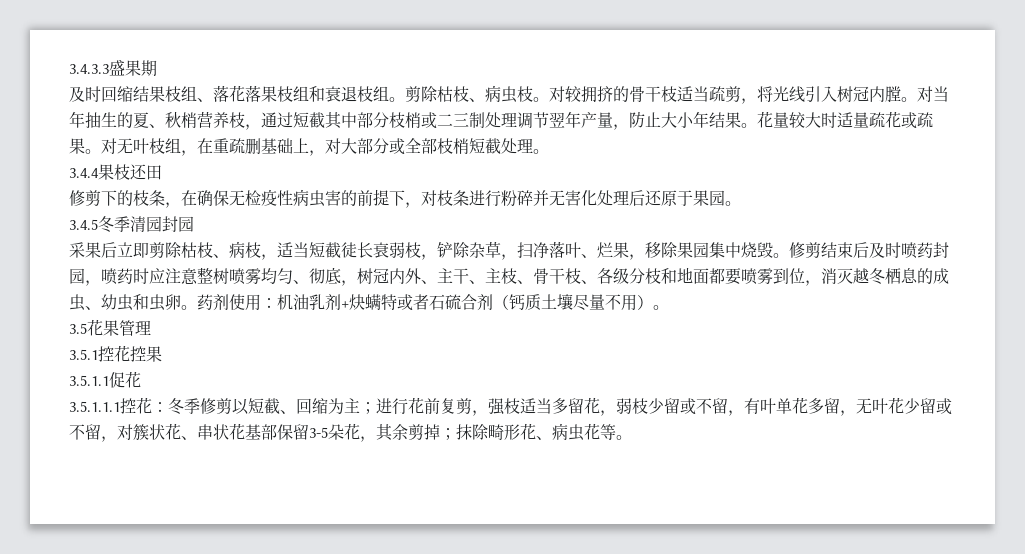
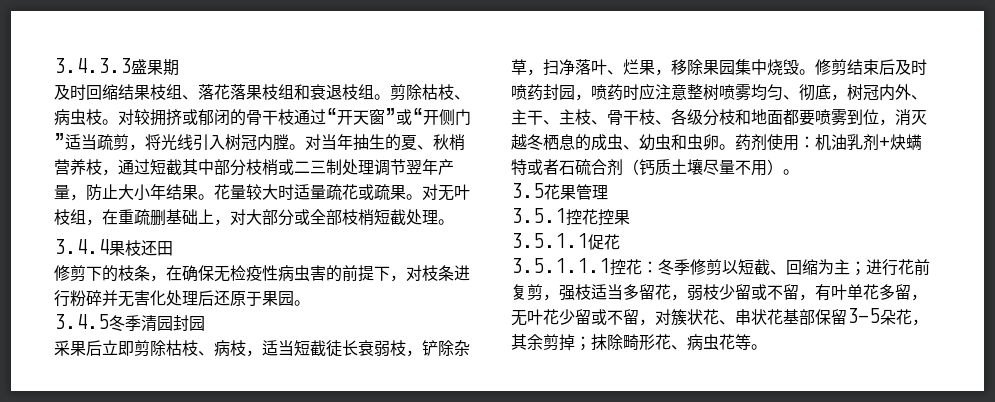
(613, 94) none -> [182,109,230,126] 或郁闭
(677, 94) none -> [294,108,471,126] [54,133,65,148] 通过“开天窗”或“开侧门”

